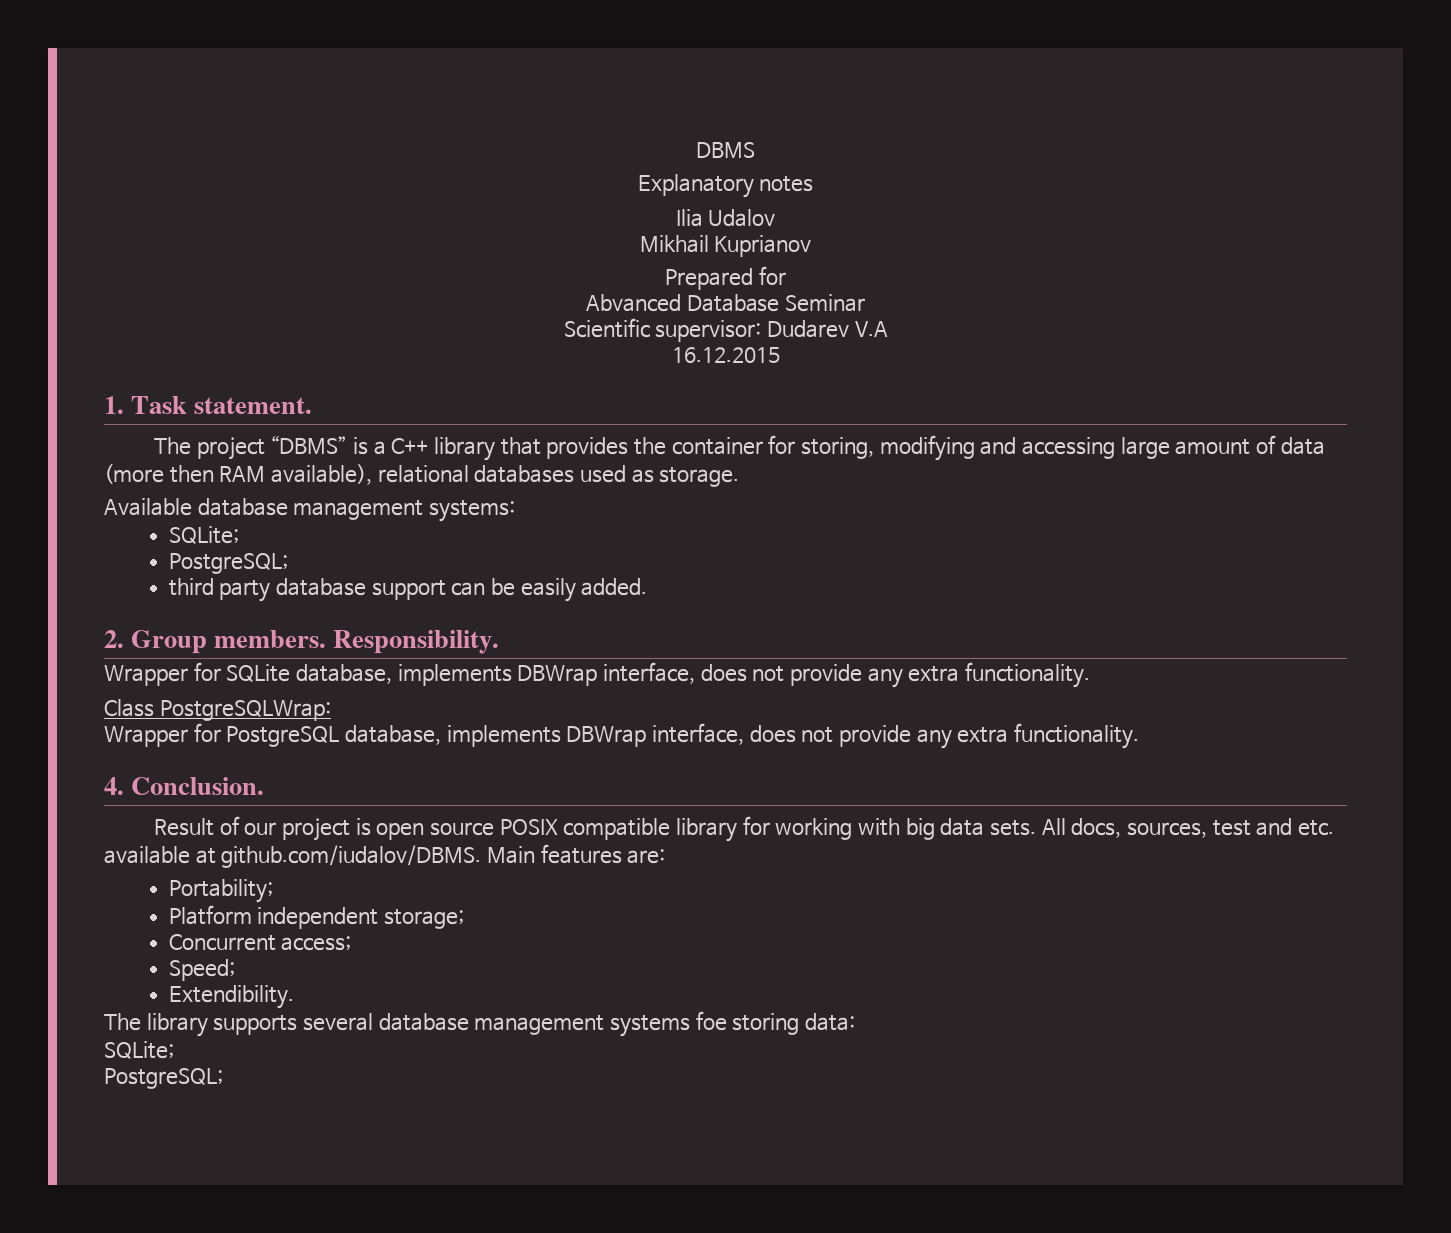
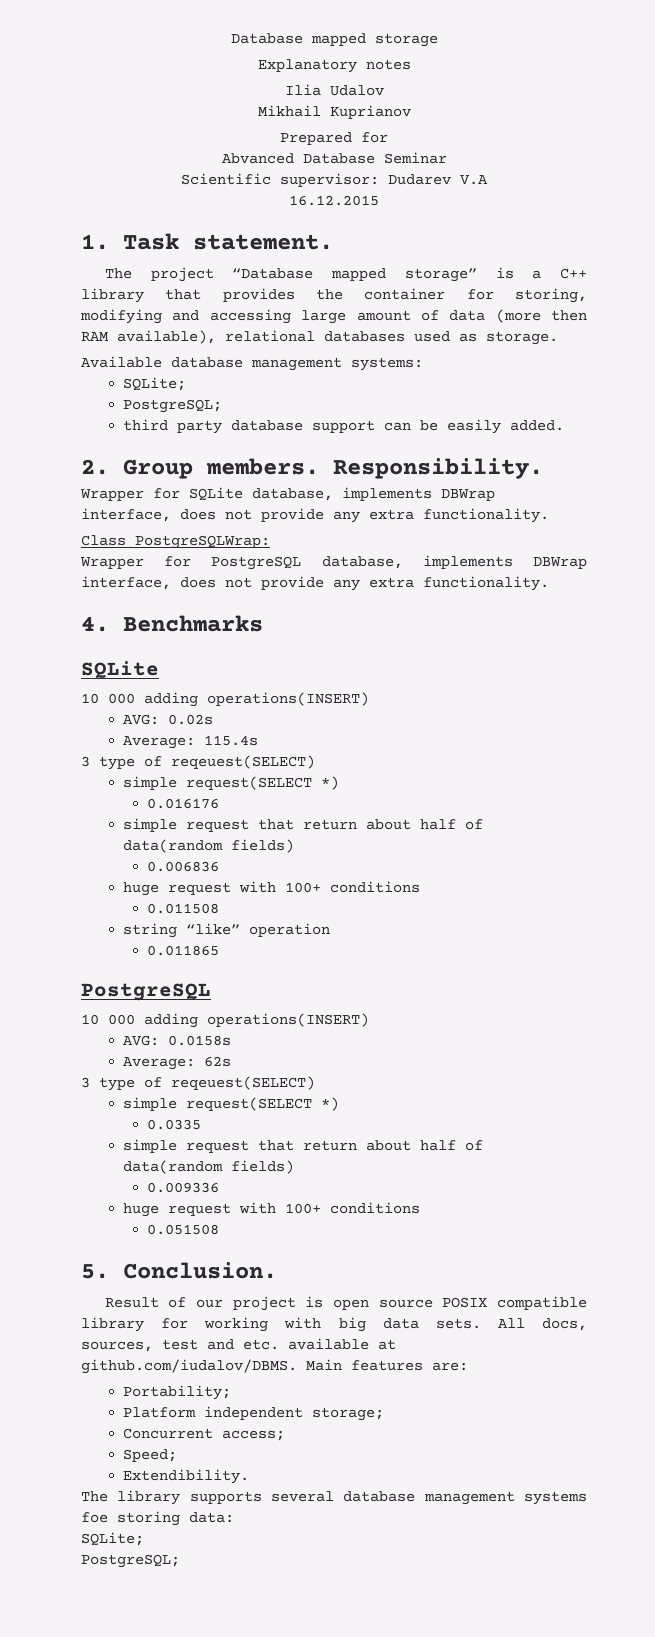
[696,142,755,158] DBMS -> [230,33,438,47] Database mapped storage
[270,435,348,454] “DBMS” -> [232,268,477,282] “Database mapped storage”
(124, 786) none -> [123,615,263,632] [81,661,159,679] [81,692,369,707] [122,714,213,725] [122,735,258,749] [81,755,315,770] [122,776,339,790] [146,798,219,809] [122,818,483,832] [122,839,294,853] [146,861,219,872] [122,881,420,896] [146,903,219,914] [122,923,330,938] [146,945,219,956] [81,983,211,1001] [81,1013,369,1028] [122,1035,231,1046] [122,1056,231,1070] [81,1076,315,1091] [122,1097,339,1111] [146,1119,201,1130] [122,1139,483,1153] [122,1160,294,1174] [146,1182,219,1193] [122,1202,420,1217] [146,1224,219,1235] [81,1264,109,1279] Benchmarks // SQLite // 10 000 adding operations(INSERT) // AVG: 0.02s // Average: 115.4s // 3 type of reqeuest(SELECT) // simple request(SELECT *) // 0.016176 // simple request that return about half of data(random fields) // 0.006836 // huge request with 100+ conditions // 0.011508 // string “like” operation // 0.011865 // PostgreSQL // 10 000 adding operations(INSERT) // AVG: 0.0158s // Average: 62s // 3 type of reqeuest(SELECT) // simple request(SELECT *) // 0.0335 // simple request that return about half of data(random fields) // 0.009336 // huge request with 100+ conditions // 0.051508 // 5.

